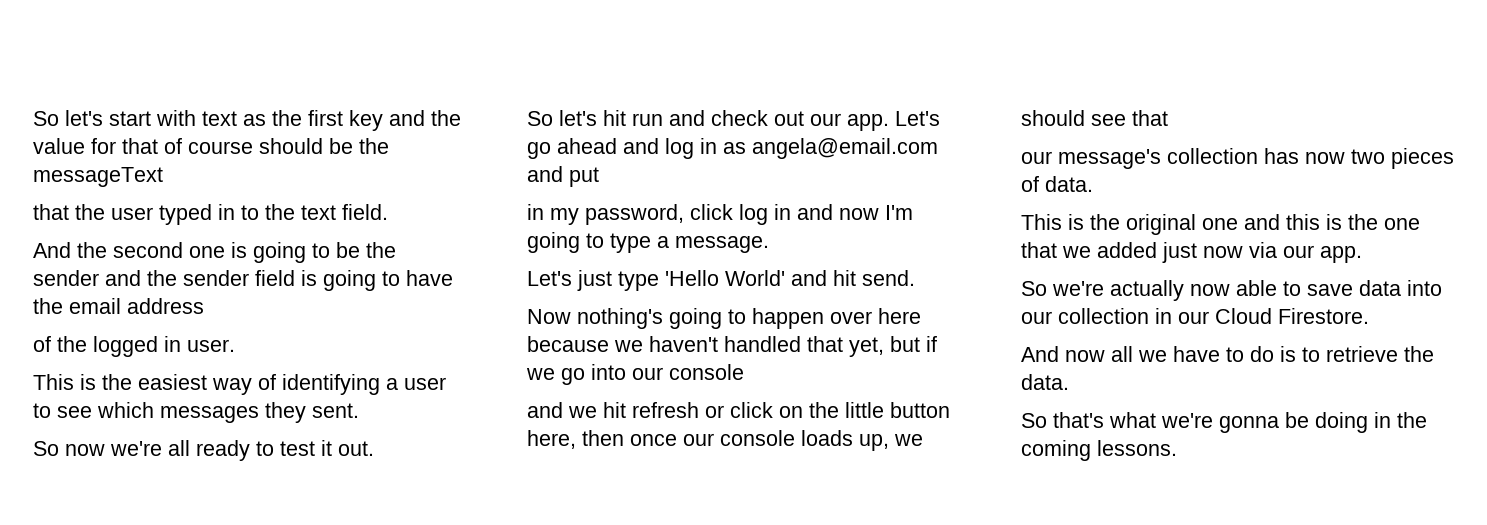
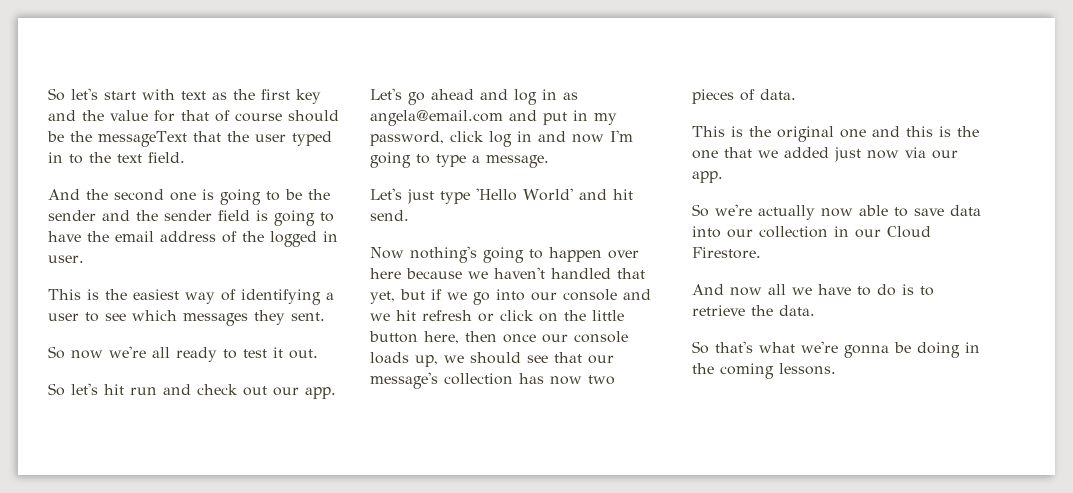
(163, 177) // -> (187, 139) none
(204, 306) // -> (216, 236) none
(599, 177) // -> (567, 118) none
(744, 372) // -> (617, 295) none
(1168, 118) // -> (582, 357) none

